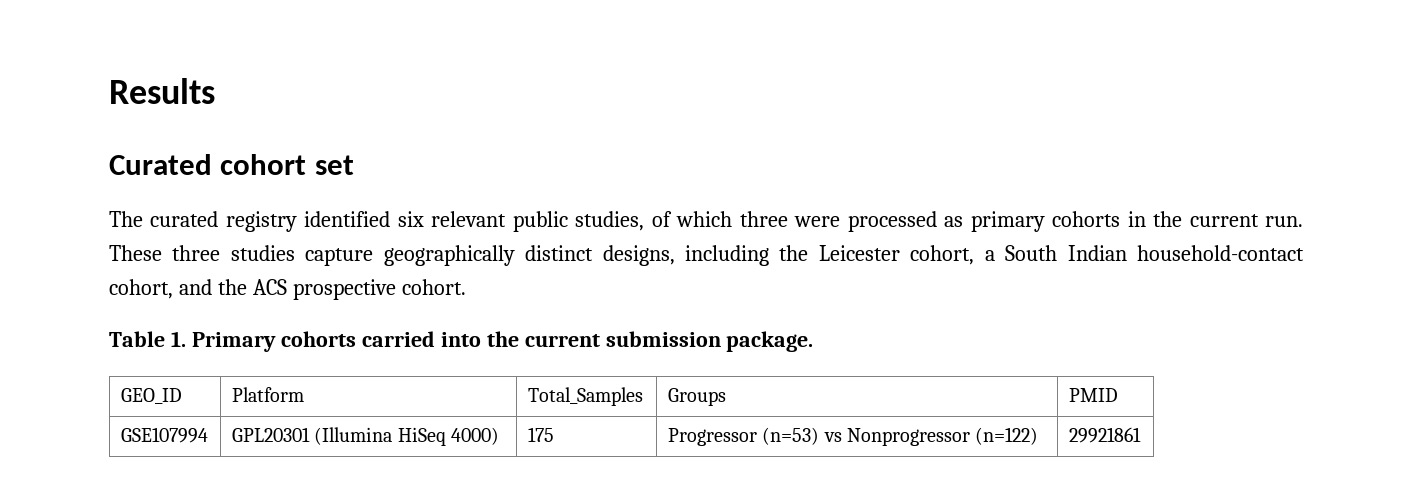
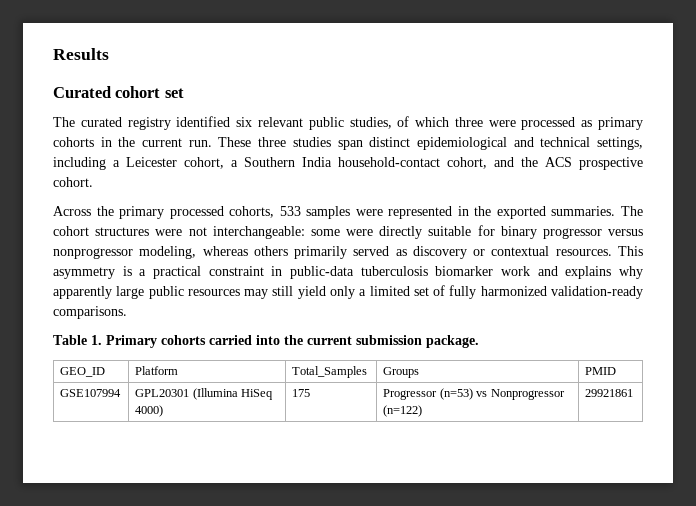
[305,245,809,266] capture geographically distinct designs, including the -> [337,137,643,150] [53,157,120,170] span distinct epidemiological and technical settings, including a
[1005,245,1127,261] South Indian -> [244,157,332,167] Southern India
(466, 287) none -> [53,206,644,219] [53,225,644,239] [53,246,643,259] [53,266,643,279] [53,285,643,299] [53,306,127,319] // Across the primary processed cohorts, 533 samples were represented in the exported summaries. The cohort structures were not interchangeable: some were directly suitable for binary progressor versus nonprogressor modeling, whereas others primarily served as discovery or contextual resources. This asymmetry is a practical constraint in public-data tuberculosis biomarker work and explains why apparently large public resources may still yield only a limited set of fully harmonized validation-ready comparisons.

